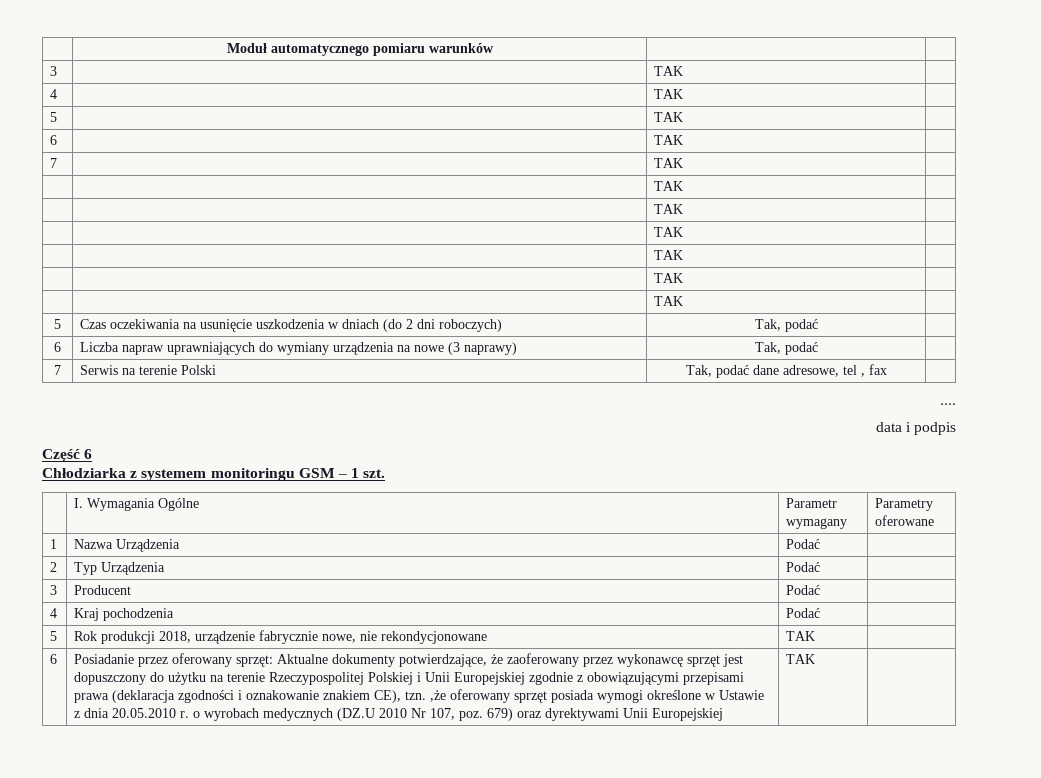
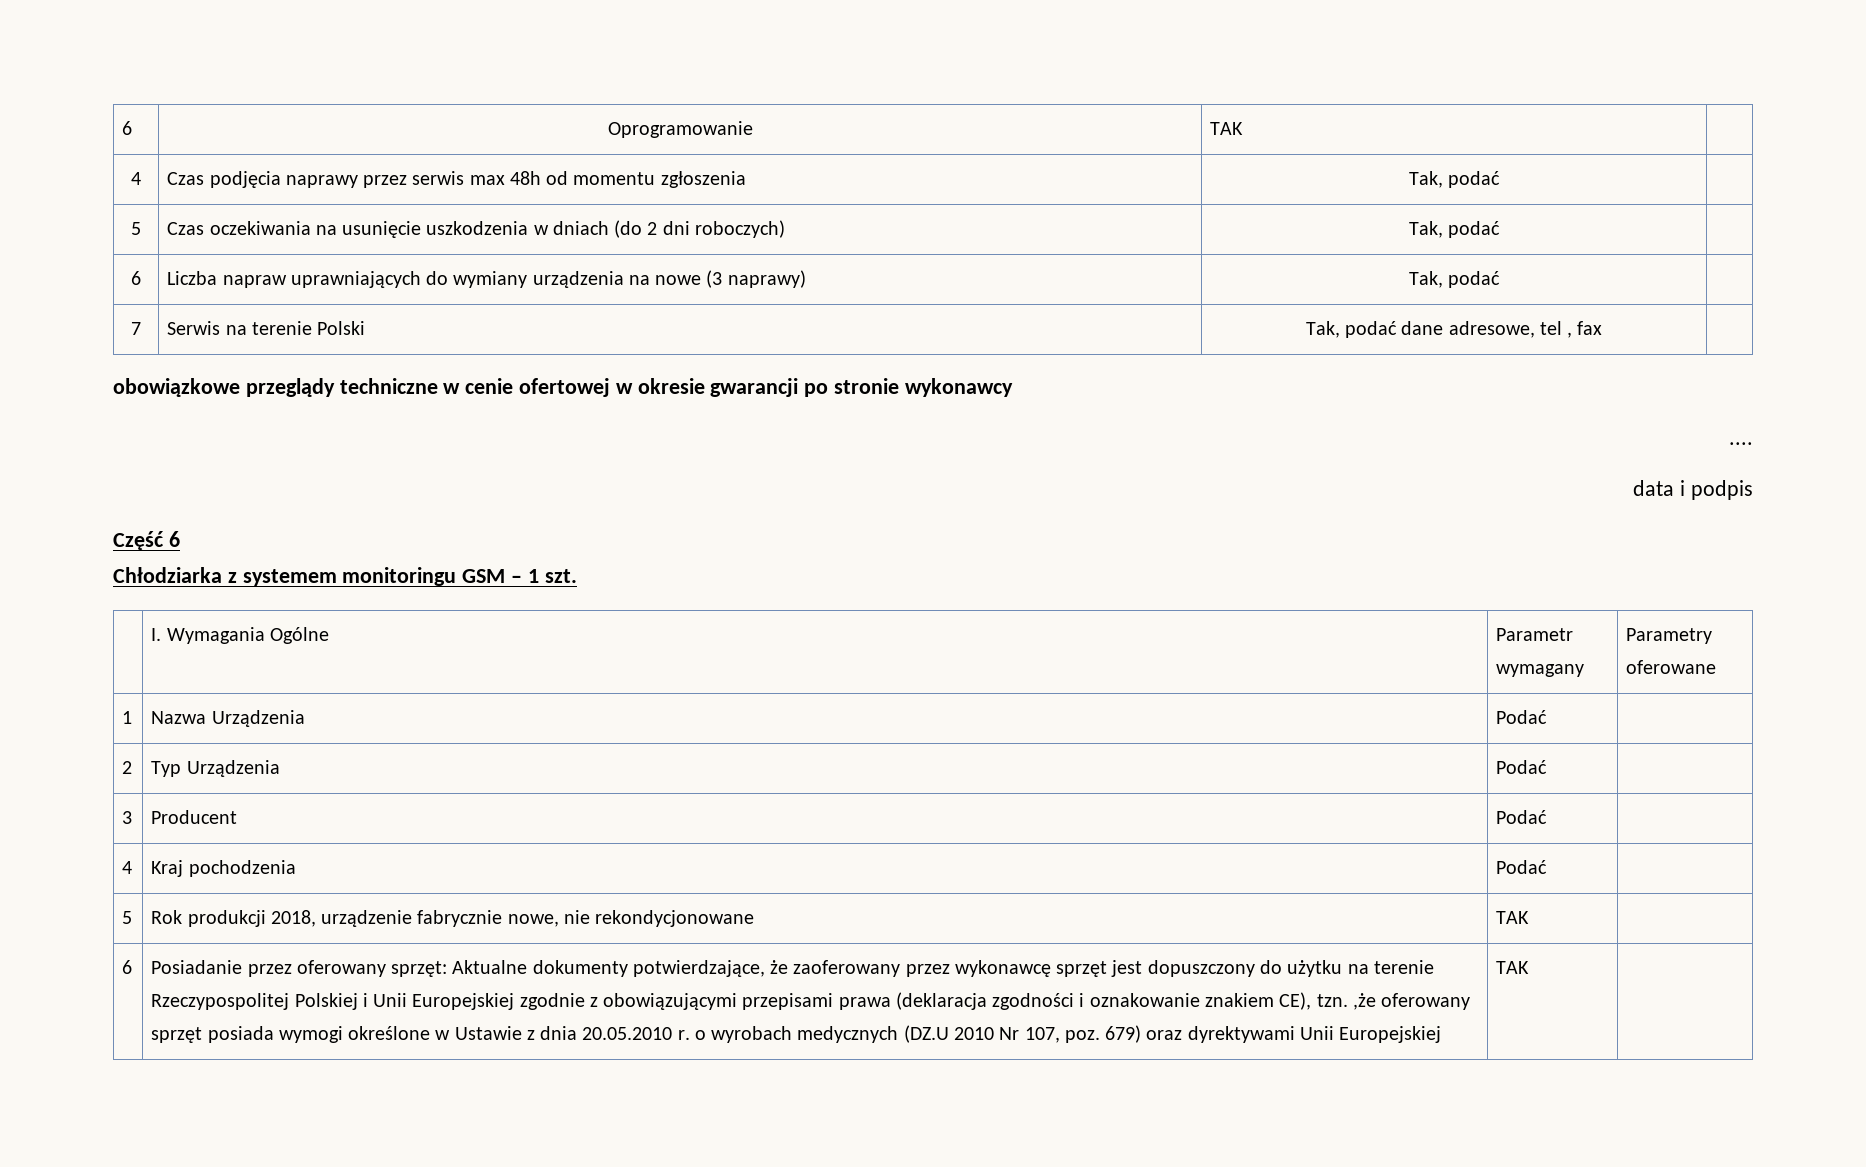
[226,43,494,56] [50,66,58,76] [654,66,684,76] [50,89,58,99] [654,89,684,99] [50,112,58,122] [654,112,684,122] [50,135,58,145] [654,135,684,145] [50,158,58,168] [654,158,684,168] [654,181,684,191] [654,204,684,214] [654,227,684,237] [654,250,684,260] [654,273,684,283] [654,296,684,306] | Moduł automatycznego pomiaru warunków | | // 3 | | TAK | // 4 | | TAK | // 5 | | TAK | // 6 | | TAK | // 7 | | TAK | // | | TAK | // | | TAK | // | | TAK | // | | TAK | // | | TAK | // | | TAK -> [122,121,133,135] [607,121,753,138] [1210,122,1244,135] [131,172,141,185] [167,171,746,188] [1408,171,1501,188] 6 | Oprogramowanie | TAK | // 4 | Czas podjęcia naprawy przez serwis max 48h od momentu zgłoszenia | Tak, podać
(887, 369) none -> [113,378,1013,397] // obowiązkowe przeglądy techniczne w cenie ofertowej w okresie gwarancji po stronie wykonawcy

